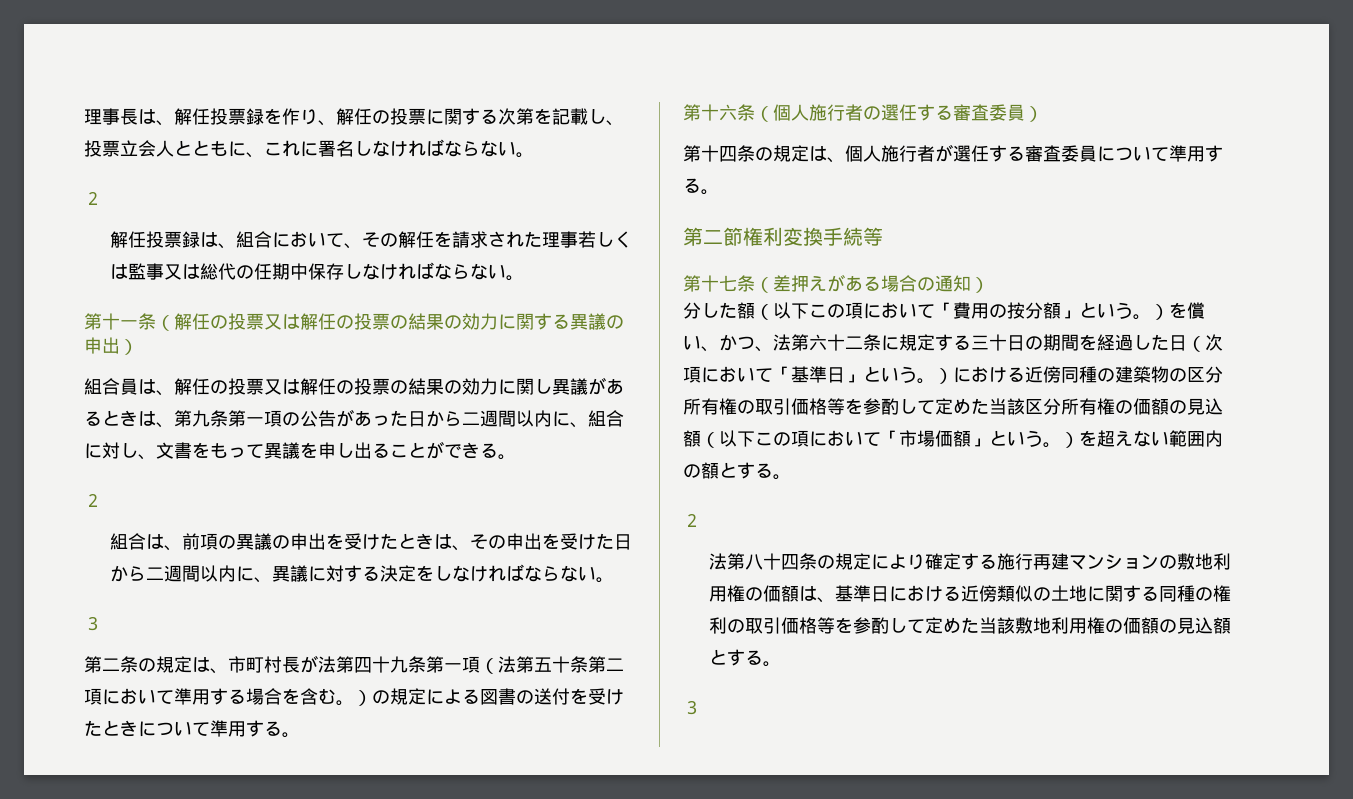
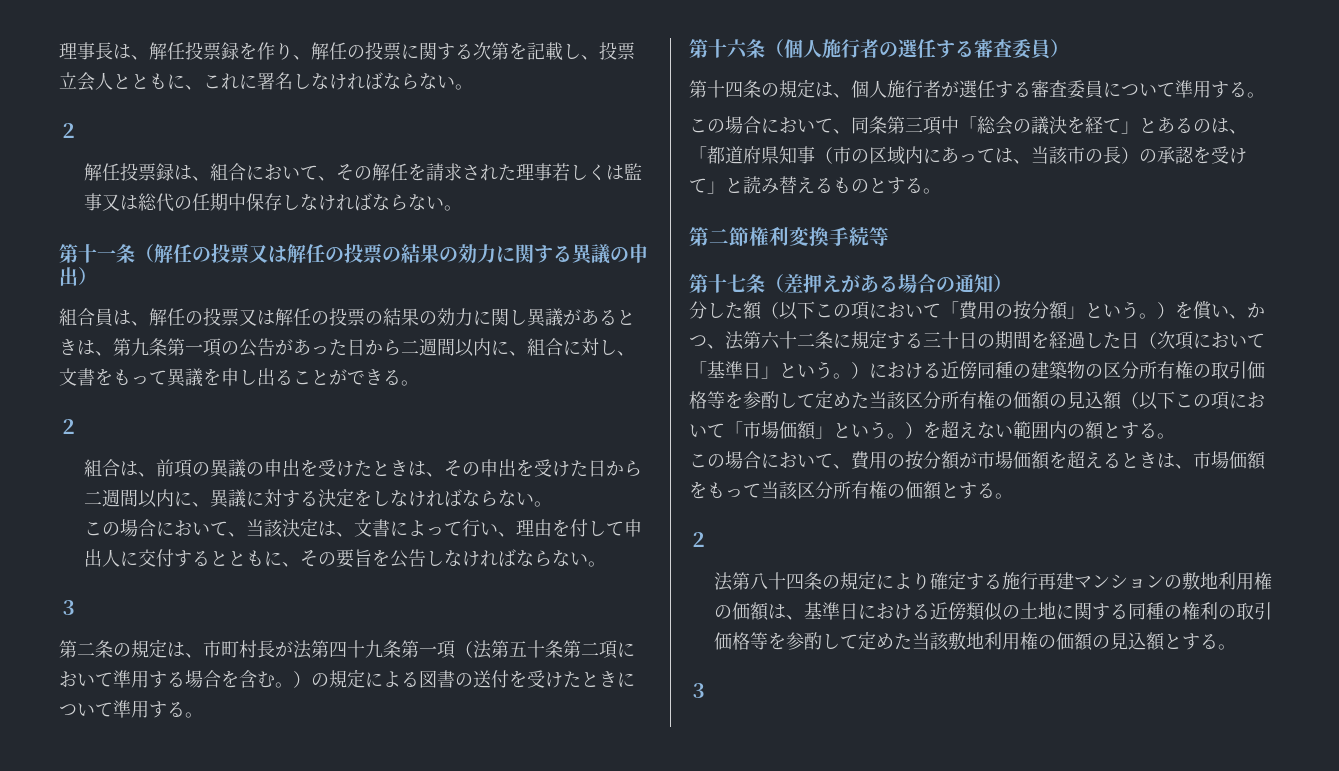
(615, 580) none -> [84,518,643,538] [84,549,607,568] // この場合において、当該決定は、文書によって行い、理由を付して申出人に交付するとともに、その要旨を公告しなければならない。
(719, 192) none -> [689,116,1247,135] [689,146,1247,165] [689,176,941,194] // この場合において、同条第三項中「総会の議決を経て」とあるのは、「都道府県知事（市の区域内にあっては、当該市の長）の承認を受けて」と読み替えるものとする。
(791, 477) none -> [689,450,1266,470] [689,481,1013,500] // この場合において、費用の按分額が市場価額を超えるときは、市場価額をもって当該区分所有権の価額とする。

